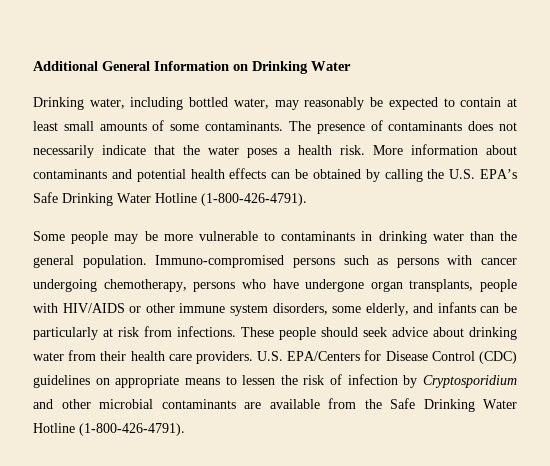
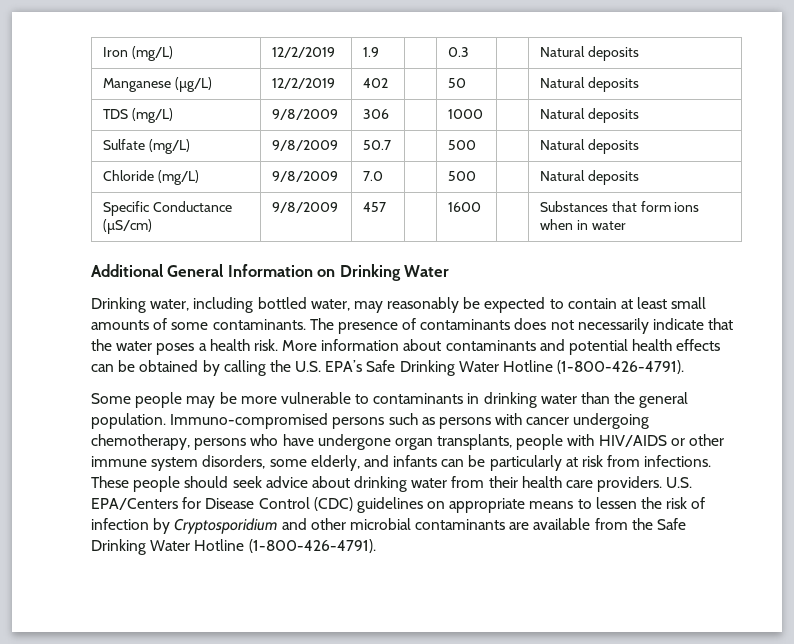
(33, 66) none -> [103,46,173,61] [272,47,336,58] [363,47,380,57] [448,47,470,57] [540,46,639,61] [103,77,212,92] [272,78,336,89] [363,78,389,88] [448,78,467,88] [540,77,639,92] [103,108,173,123] [272,109,339,120] [363,109,390,119] [448,109,484,119] [540,108,639,123] [103,139,190,154] [272,140,339,151] [363,140,392,150] [448,140,477,150] [540,139,639,154] [103,170,199,185] [272,171,339,182] [363,171,384,181] [448,171,477,181] [540,170,639,185] [103,201,232,216] [103,219,153,234] [272,202,339,213] [363,202,387,212] [448,202,482,212] [540,201,700,212] [540,219,626,230] Iron (mg/L) | 12/2/2019 | 1.9 | | 0.3 | | Natural deposits // Manganese (µg/L) | 12/2/2019 | 402 | | 50 | | Natural deposits // TDS (mg/L) | 9/8/2009 | 306 | | 1000 | | Natural deposits // Sulfate (mg/L) | 9/8/2009 | 50.7 | | 500 | | Natural deposits // Chloride (mg/L) | 9/8/2009 | 7.0 | | 500 | | Natural deposits // Specific Conductance (µS/cm) | 9/8/2009 | 457 | | 1600 | | Substances that form ions when in water //

